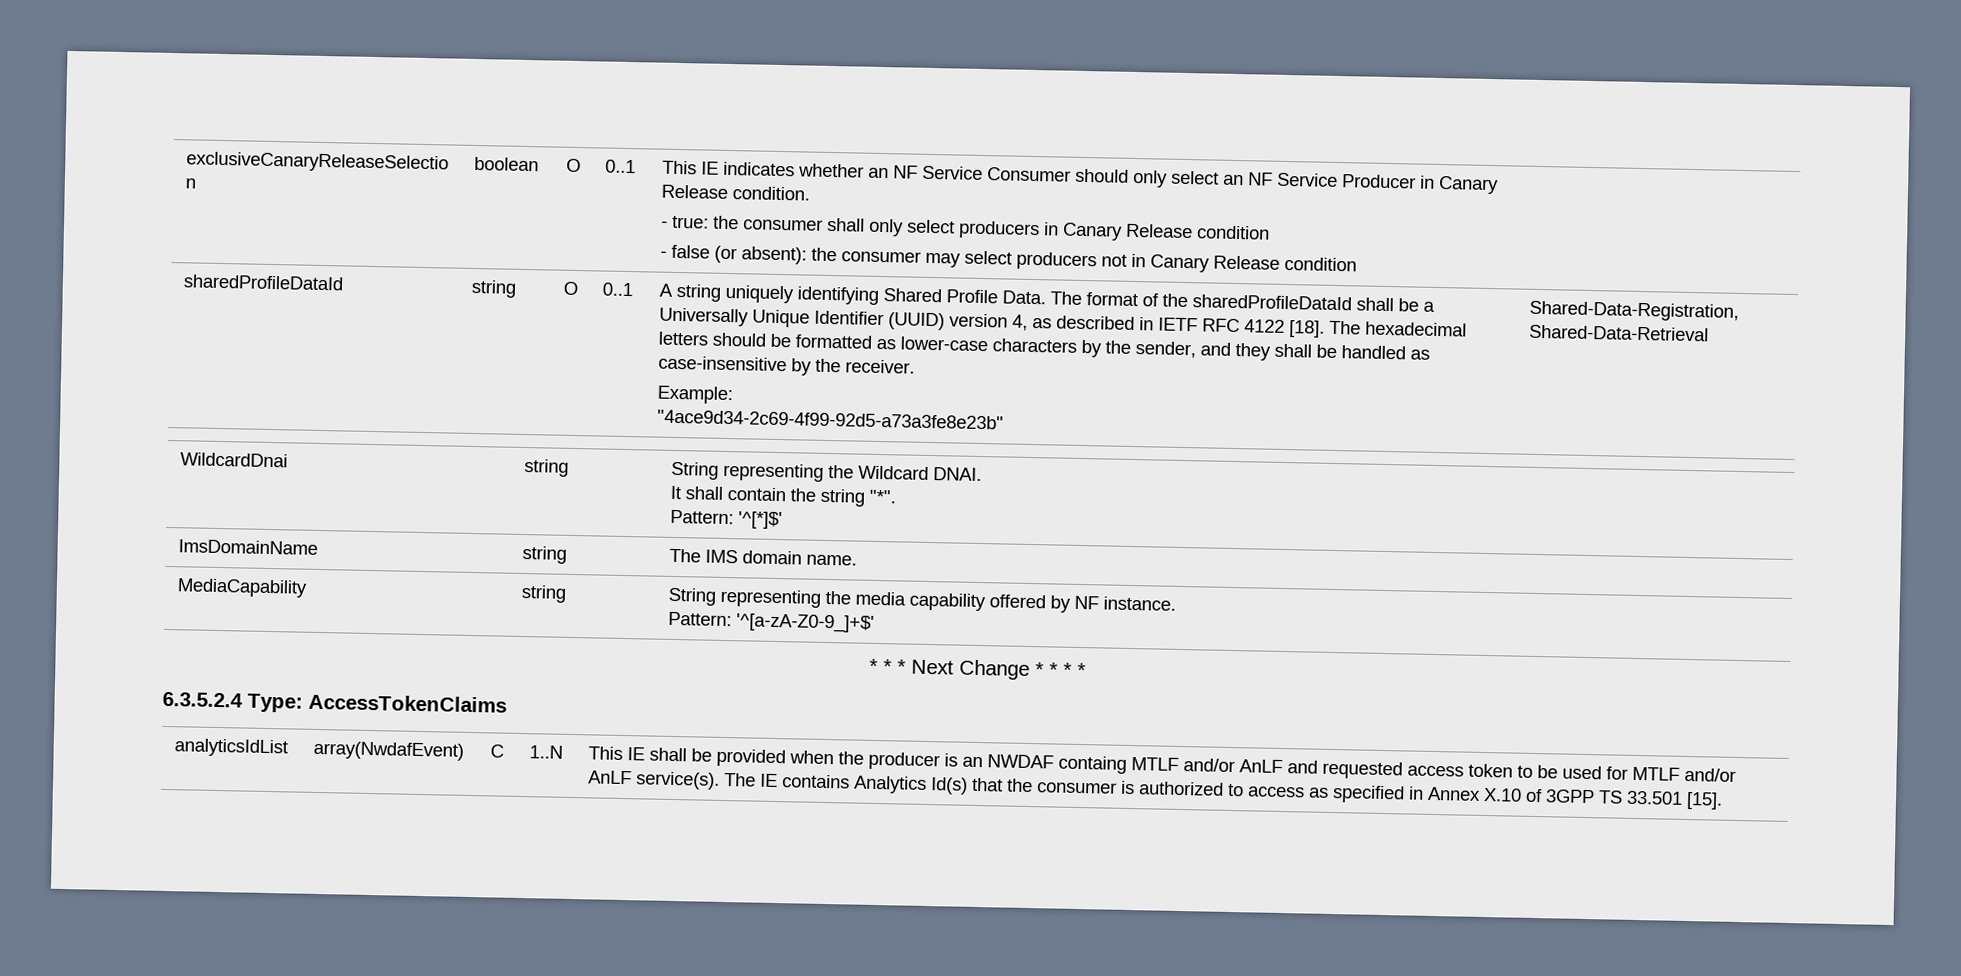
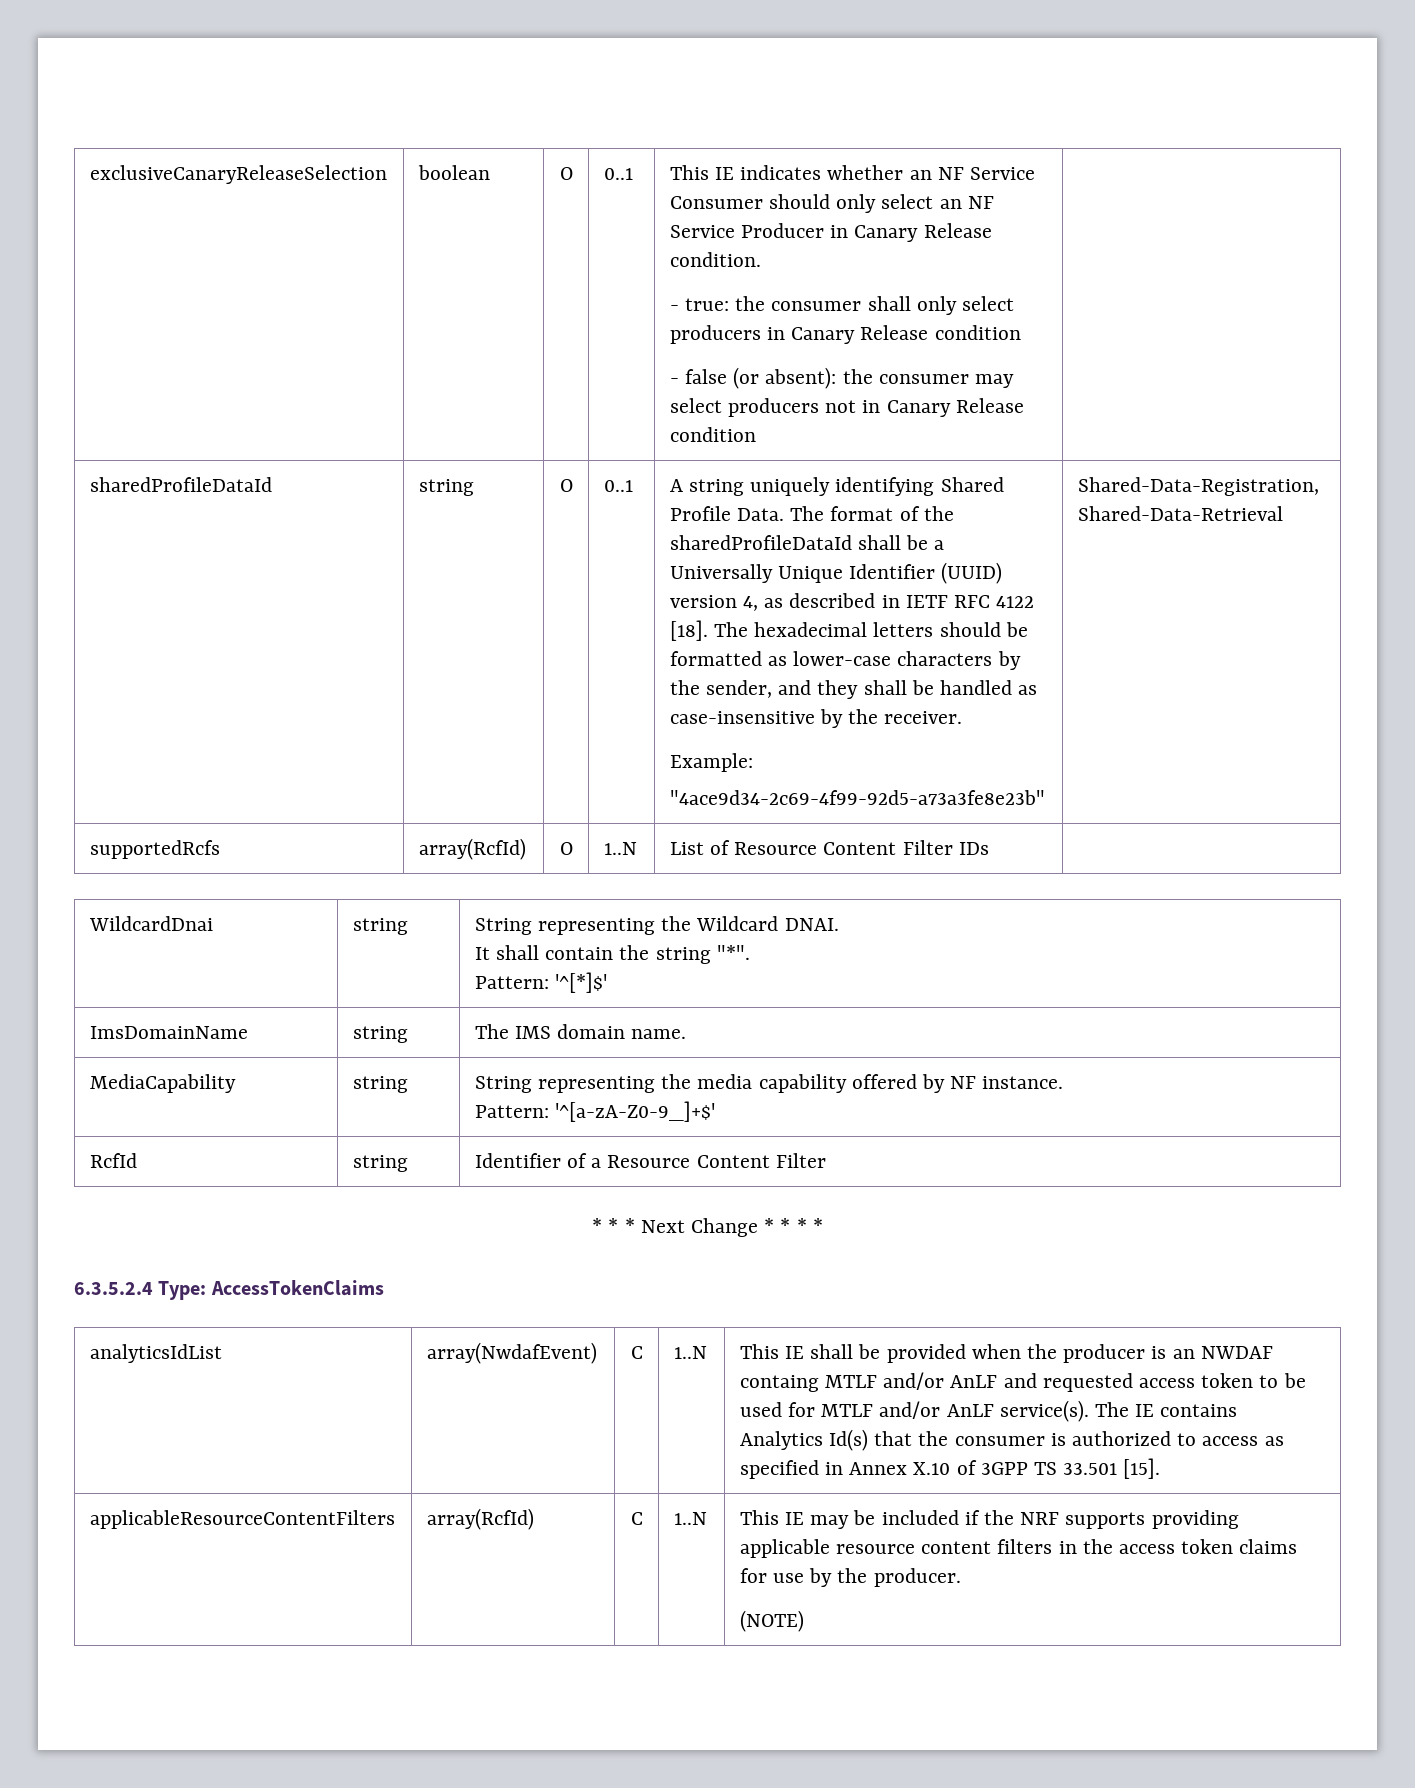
(1709, 333) none -> [89,840,220,859] [418,838,526,860] [559,842,573,855] [603,842,637,855] [669,840,989,855] // supportedRcfs | array(RcfId) | O | 1..N | List of Resource Content Filter IDs |
(875, 623) none -> [89,1153,137,1168] [352,1155,408,1172] [474,1153,826,1168] // RcfId | string | Identifier of a Resource Content Filter
(1723, 800) none -> [89,1510,395,1529] [426,1508,534,1530] [630,1512,643,1525] [673,1512,707,1525] [739,1510,1239,1529] [739,1539,1298,1558] [739,1568,961,1587] [739,1610,804,1632] // applicableResourceContentFilters | array(RcfId) | C | 1..N | This IE may be included if the NRF supports providing applicable resource content filters in the access token claims for use by the producer. // (NOTE)

